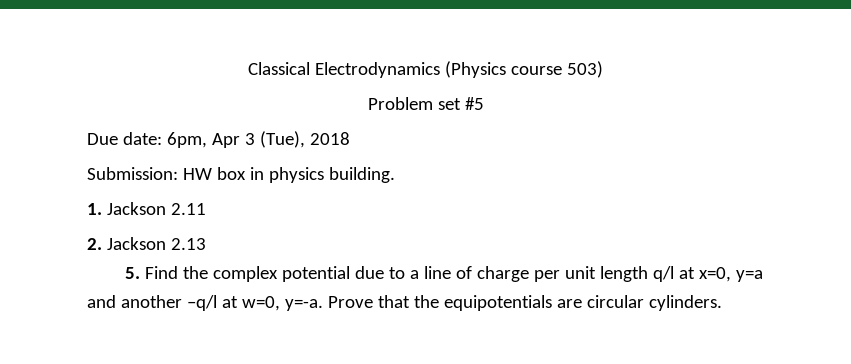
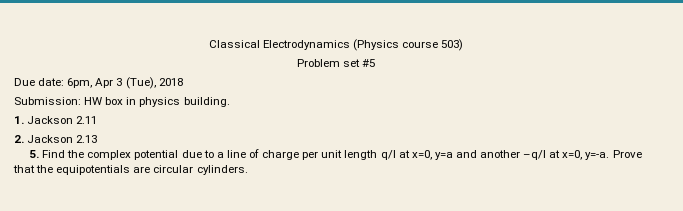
[241,296,280,311] w=0, -> [562,150,583,160] x=0,

